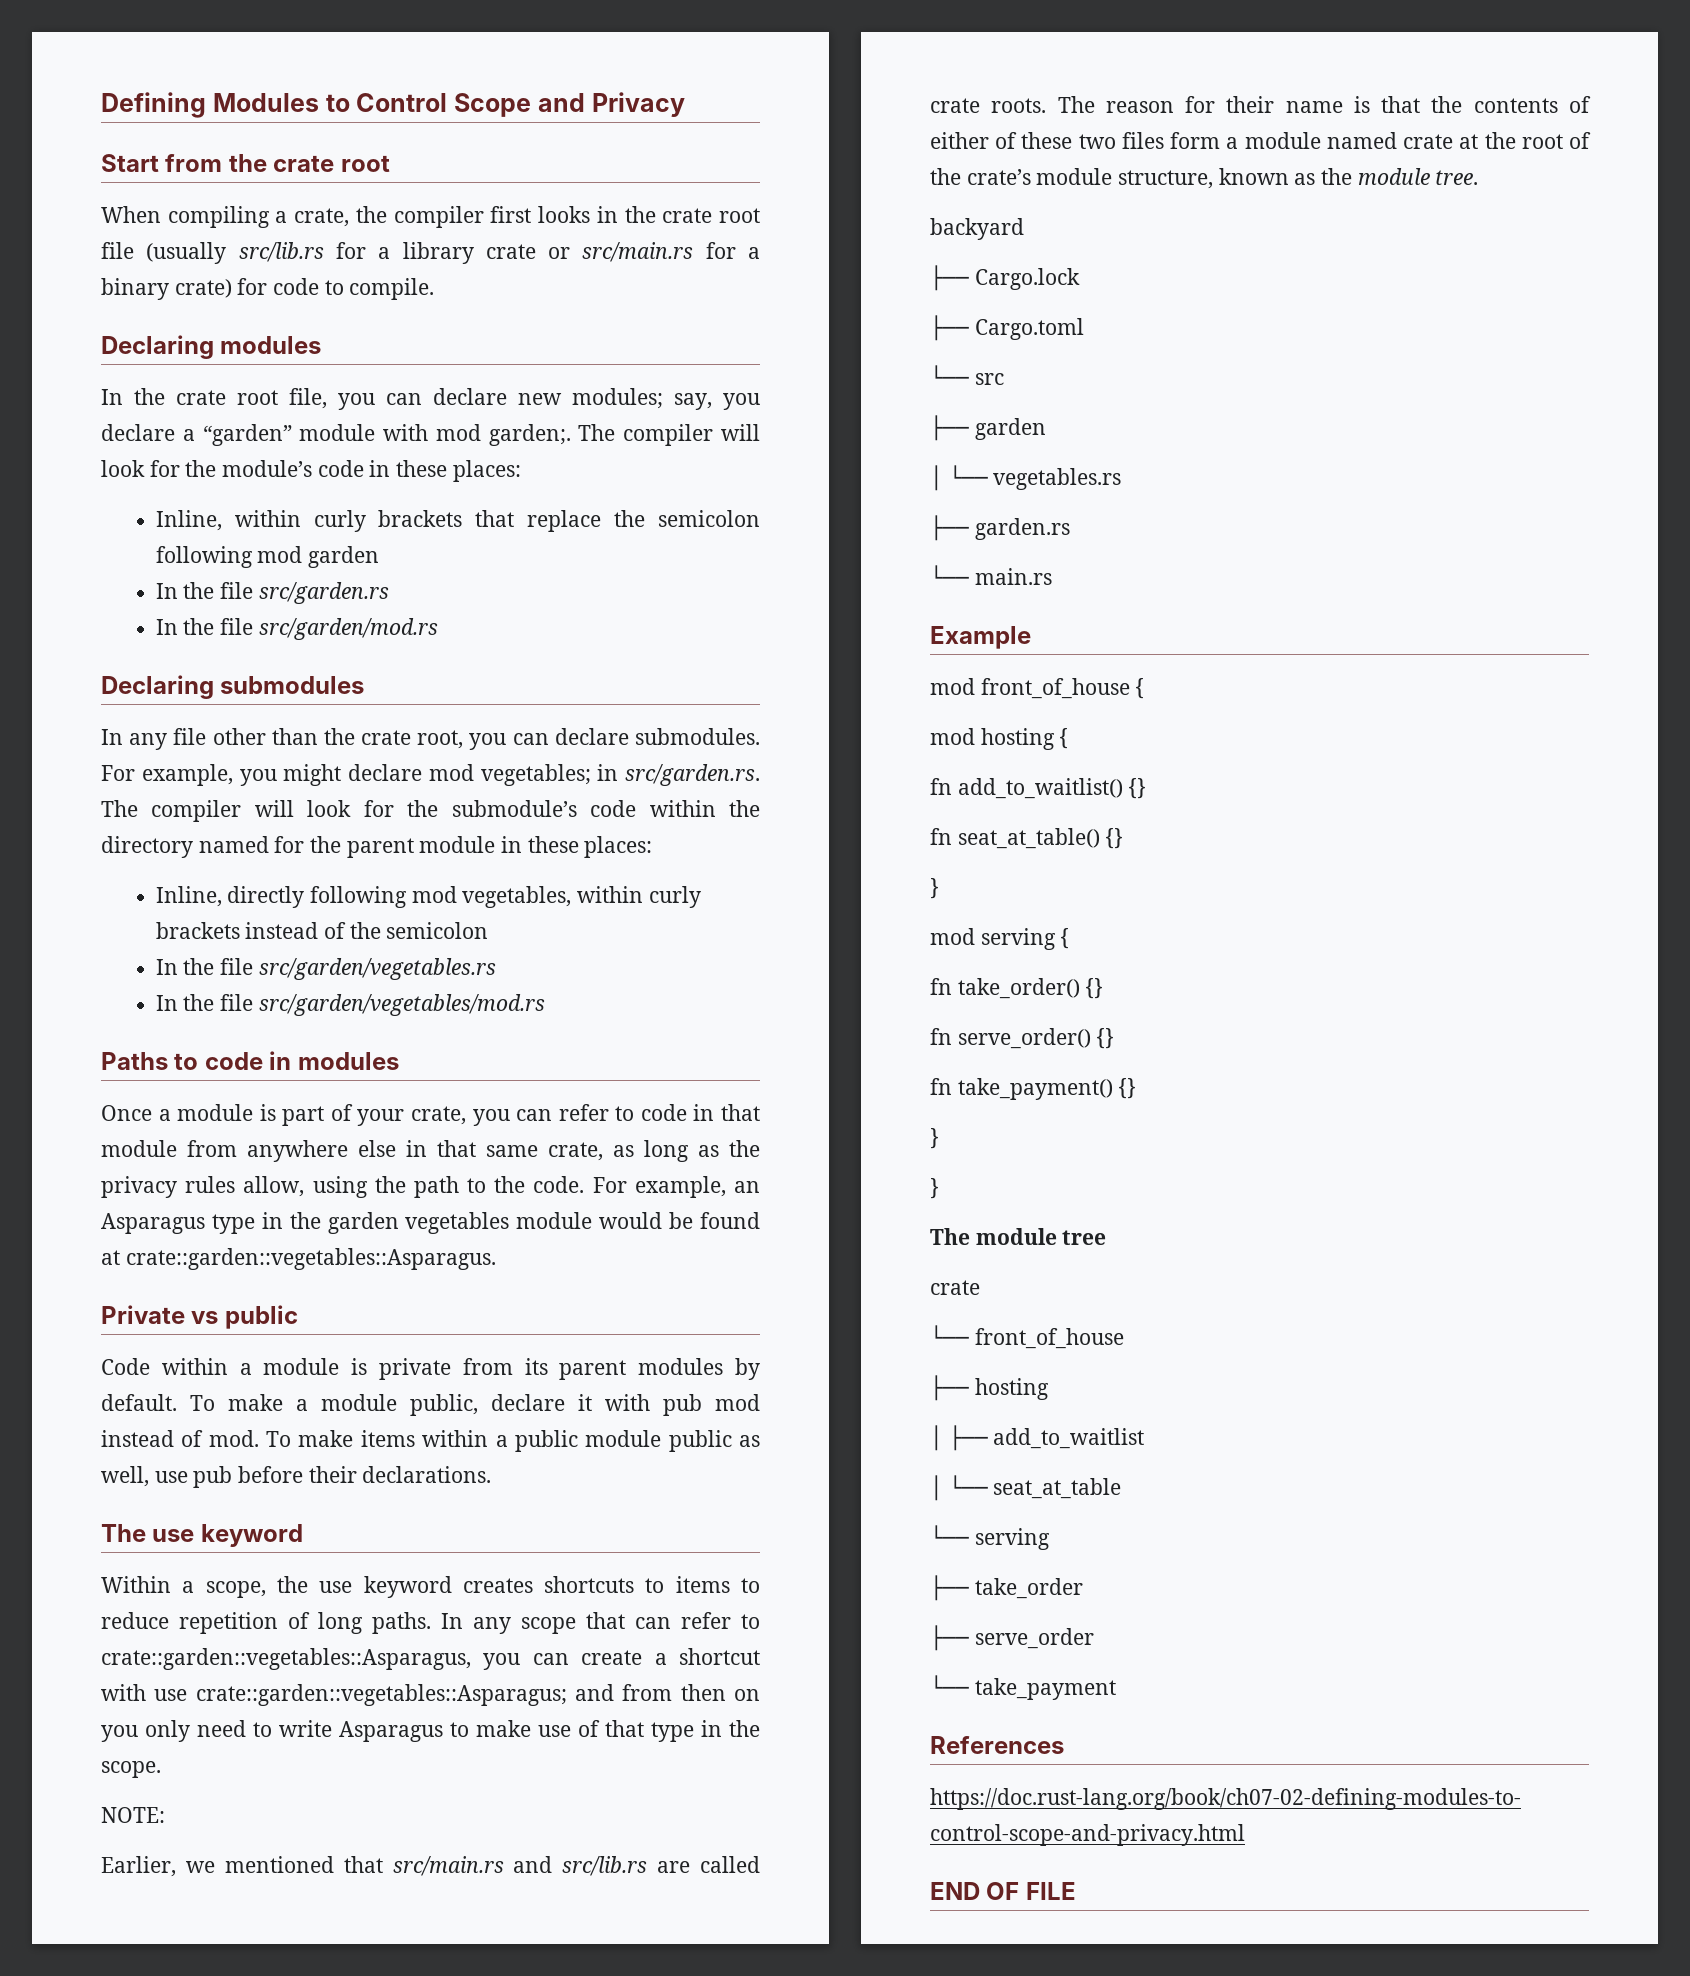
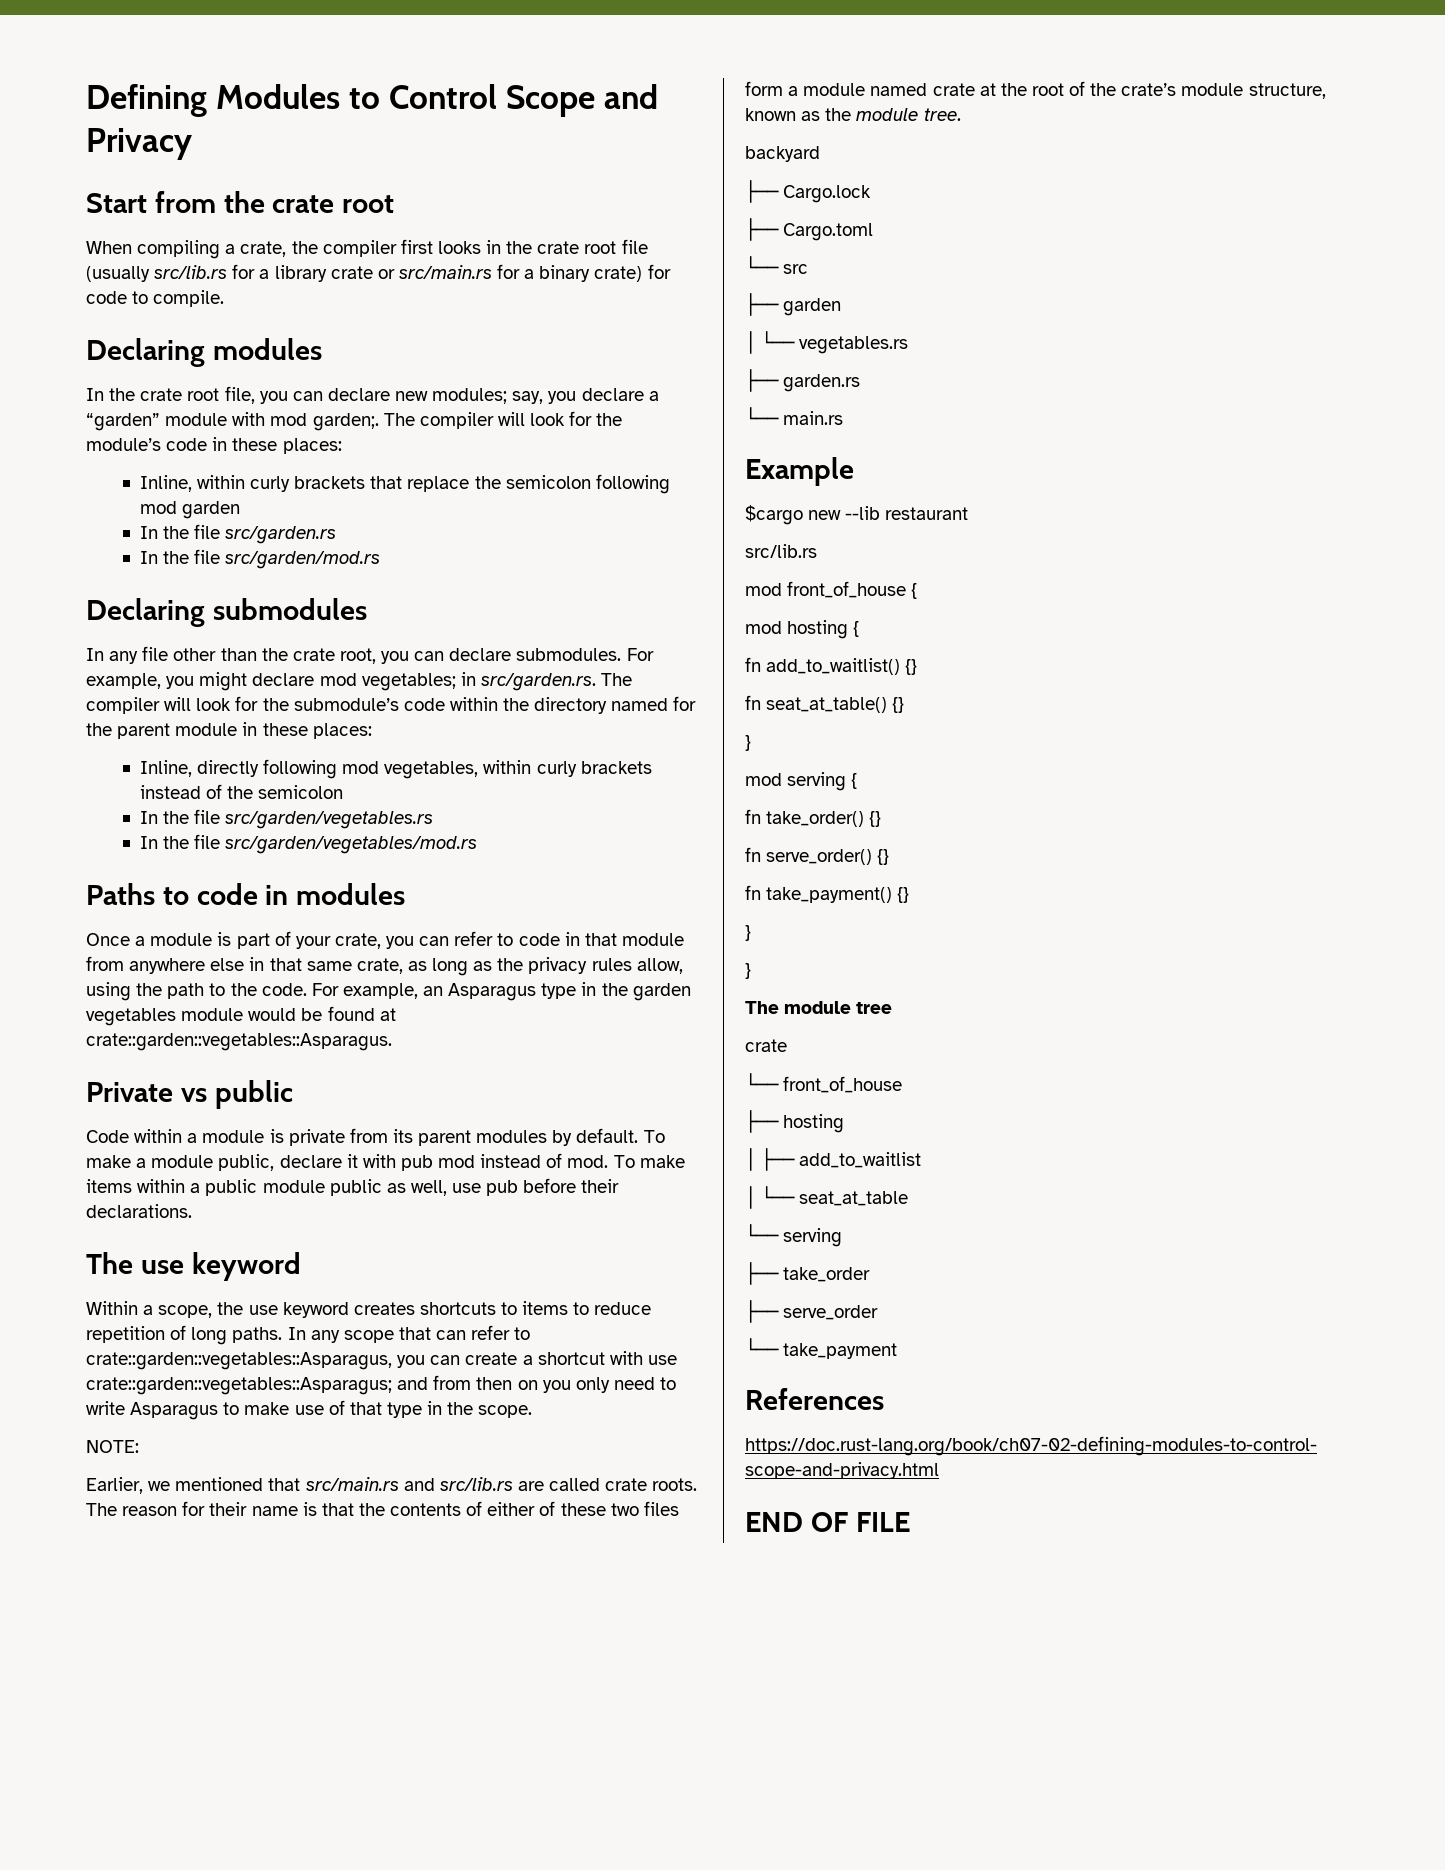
(1031, 637) none -> [745,505,969,525] [745,544,817,558] // $cargo new --lib restaurant // src/lib.rs

